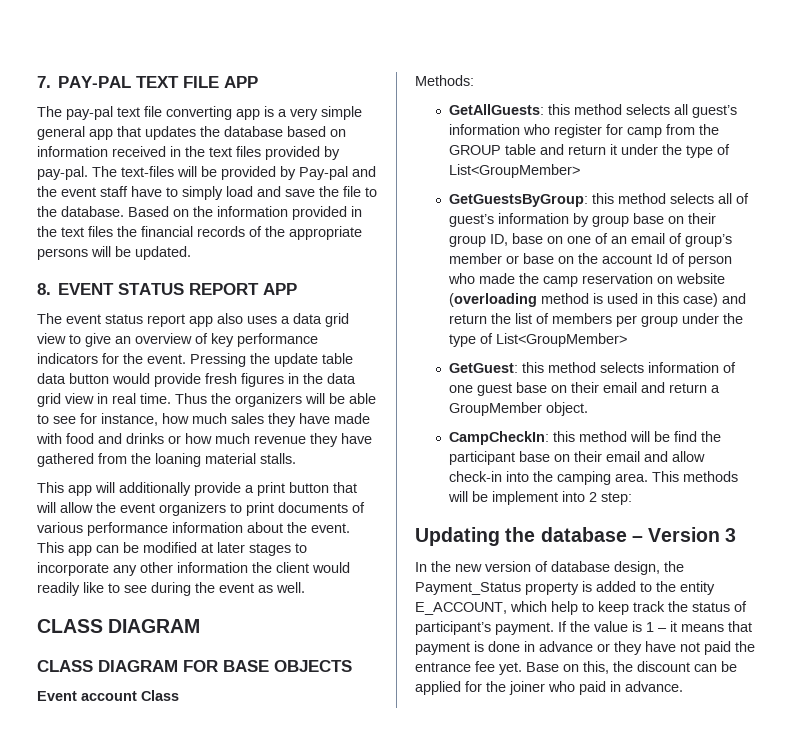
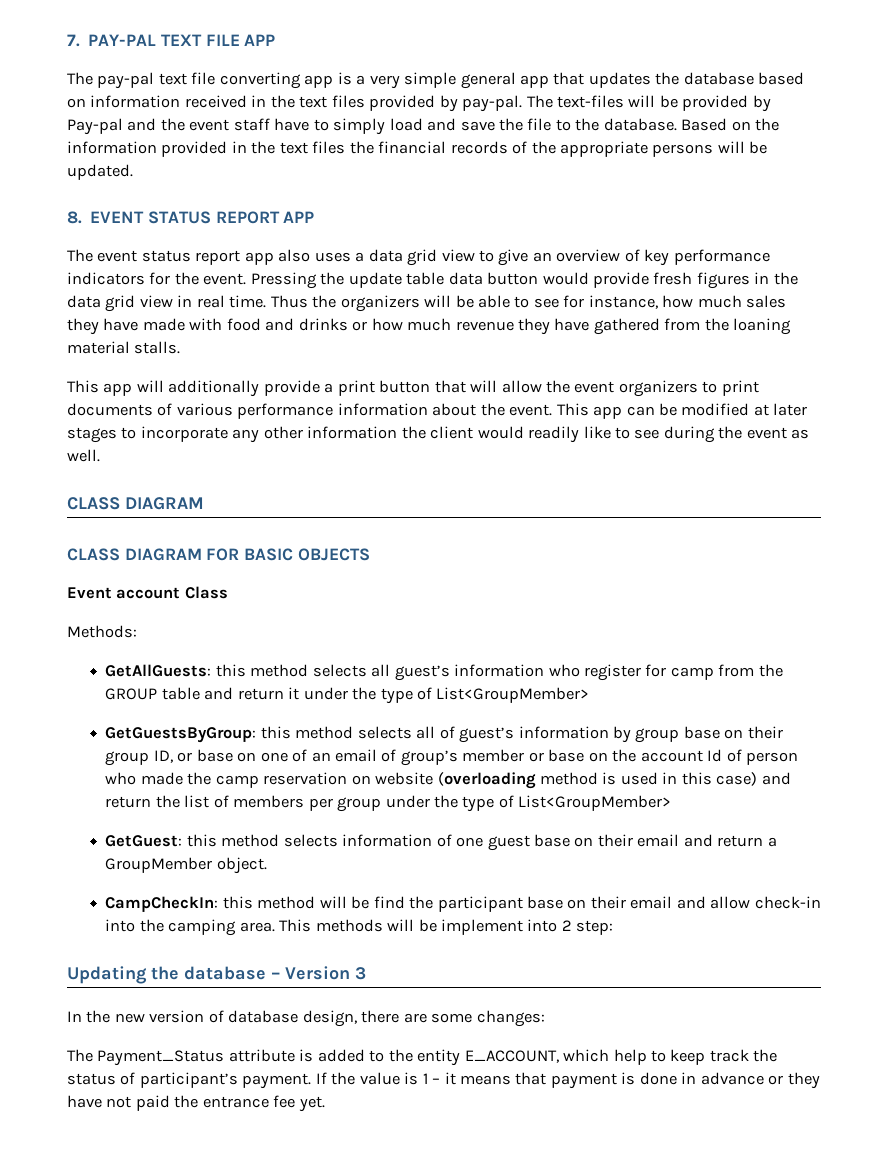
[223,660,269,672] BASE -> [244,548,294,561] BASIC
(509, 240) none -> [177,752,193,762] or
[664,561,684,572] [415,582,579,595] the Payment_Status property -> [361,1010,545,1027] [67,1049,295,1066] there are some changes: // The Payment_Status attribute
[526,661,737,674] [415,681,683,695] Base on this, the discount can be applied for the joiner who paid in advance. -> (325, 1104) none

